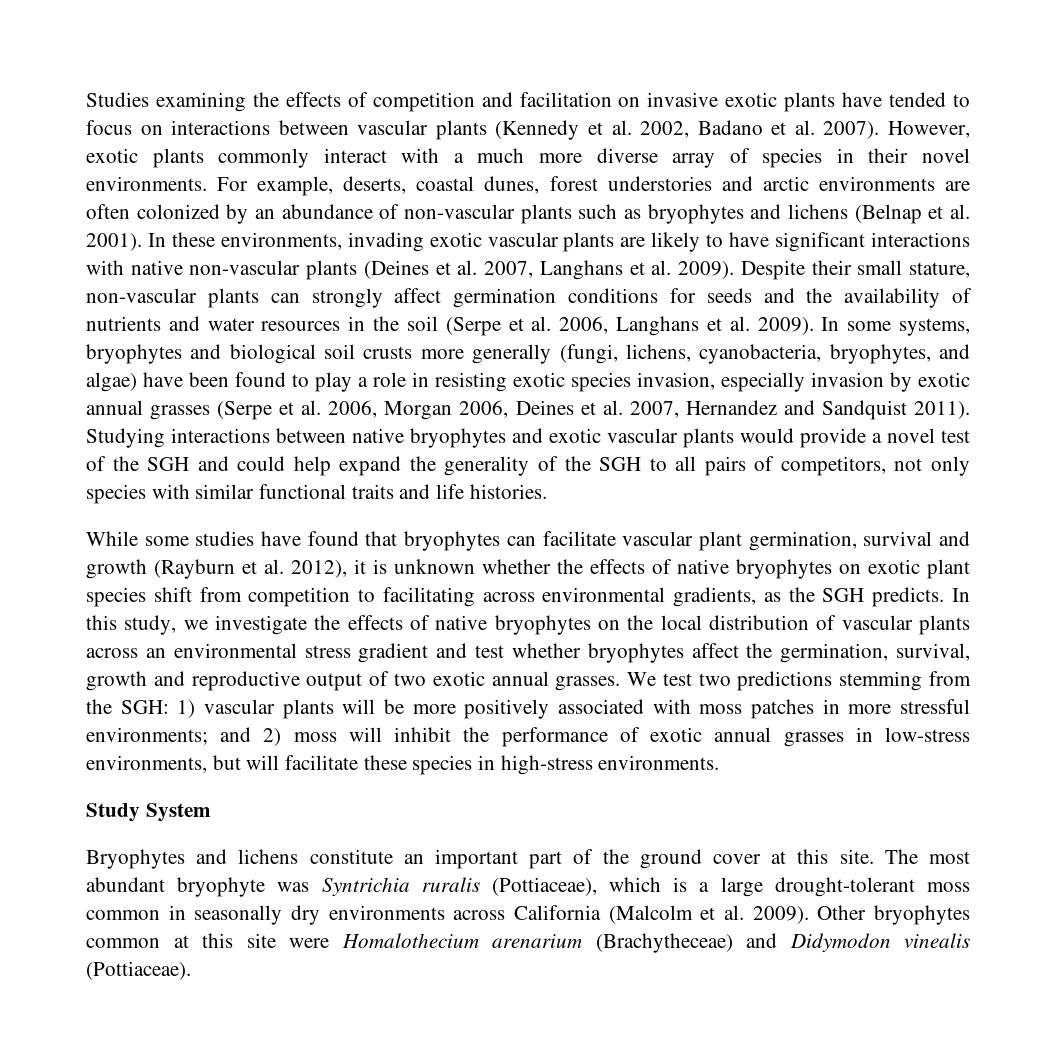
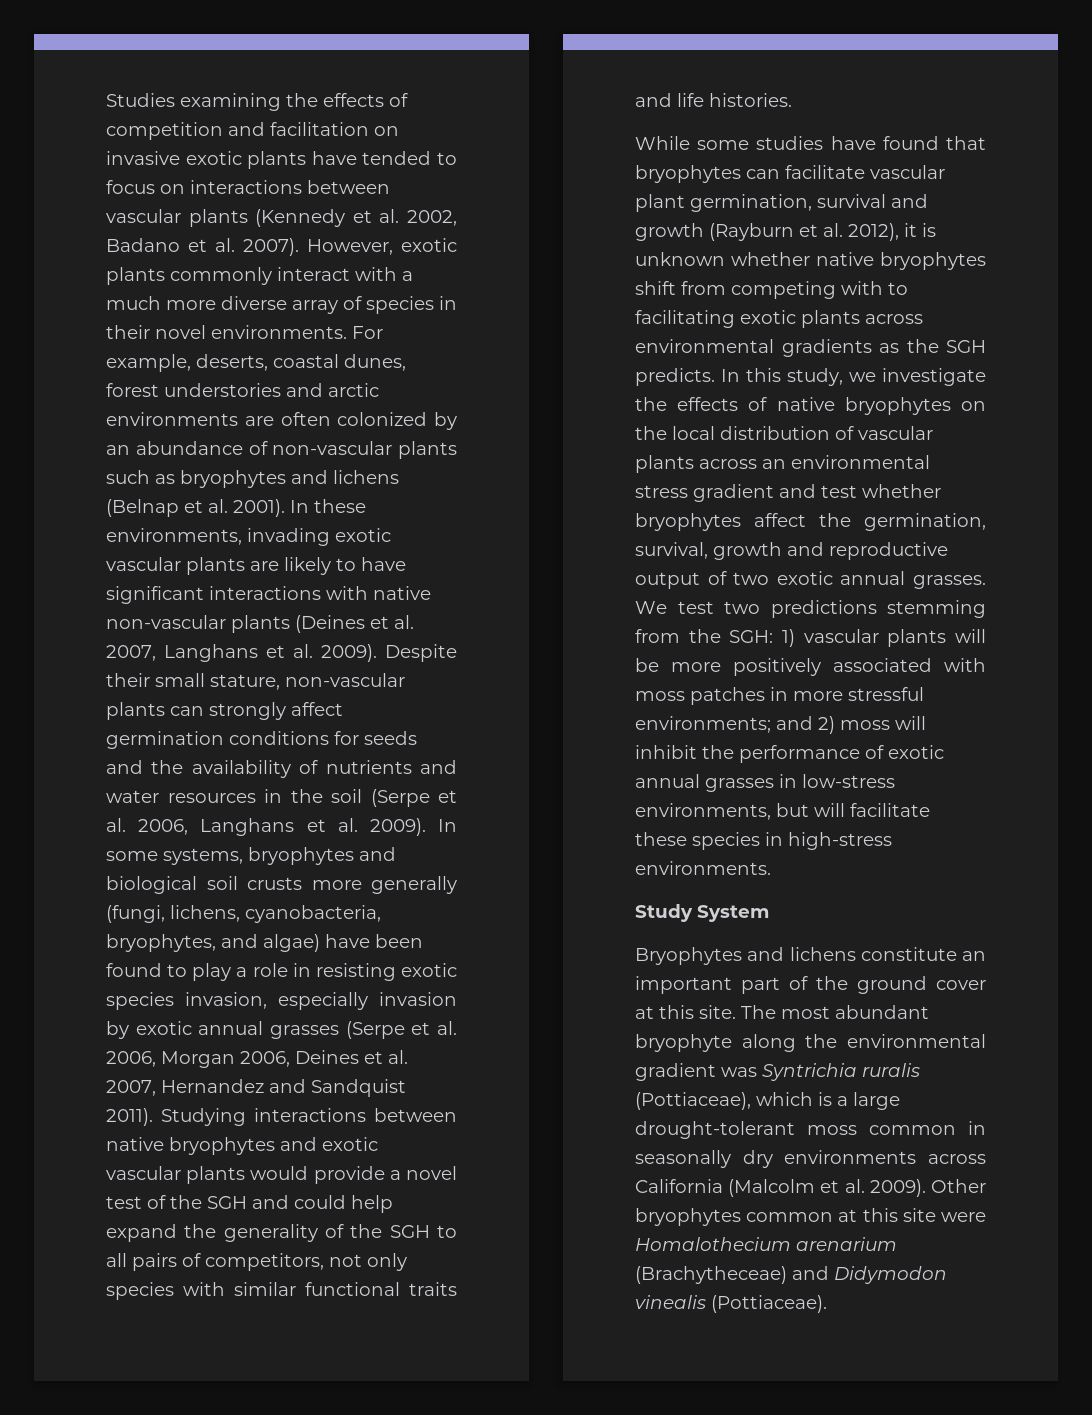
[557,559,970,579] [86,587,475,607] the effects of native bryophytes on exotic plant species shift from competition to facilitating -> [816,252,986,270] [635,281,908,299] [635,310,860,328] native bryophytes shift from competing with to facilitating exotic plants
[673,587,757,607] gradients, -> [781,339,872,357] gradients
(266, 887) none -> [741,1034,986,1052] [635,1063,716,1081] along the environmental gradient

